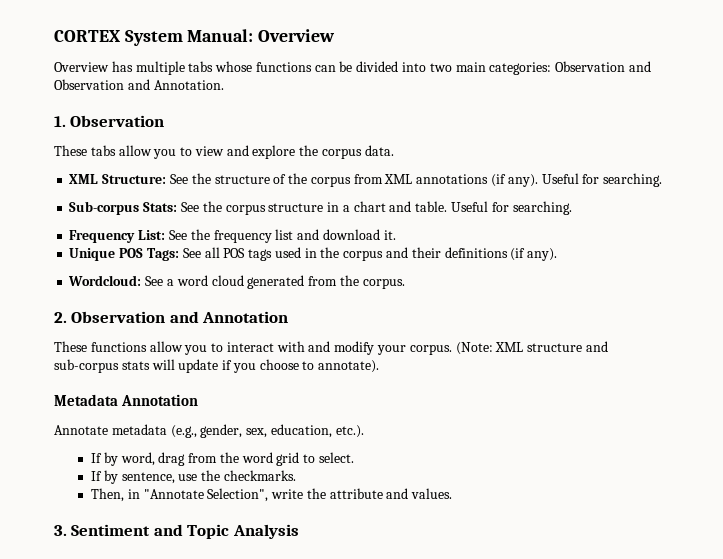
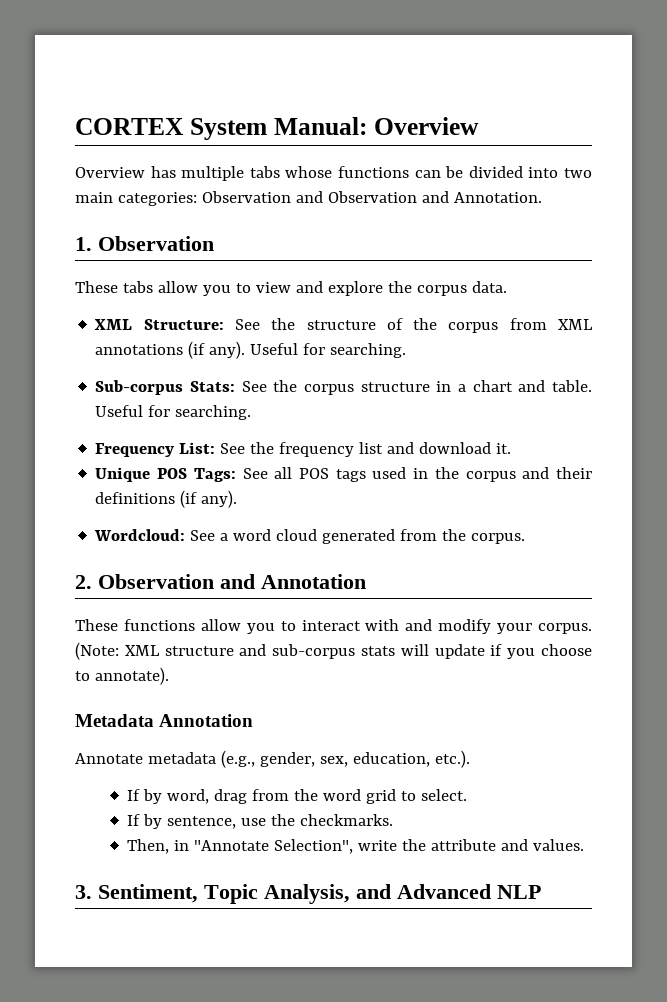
[71,524,299,539] Sentiment and Topic Analysis -> [98,884,541,904] Sentiment, Topic Analysis, and Advanced NLP

